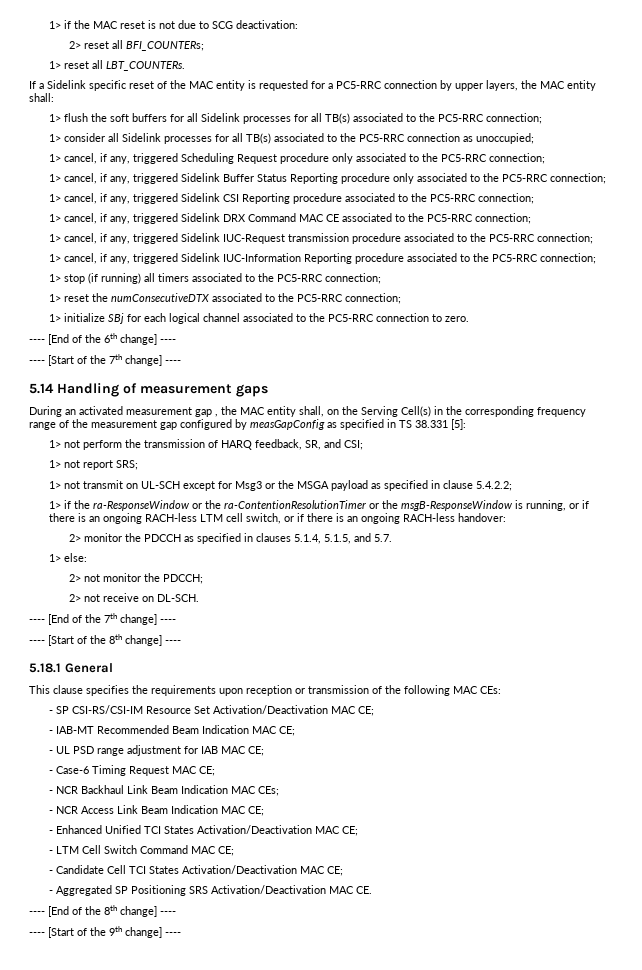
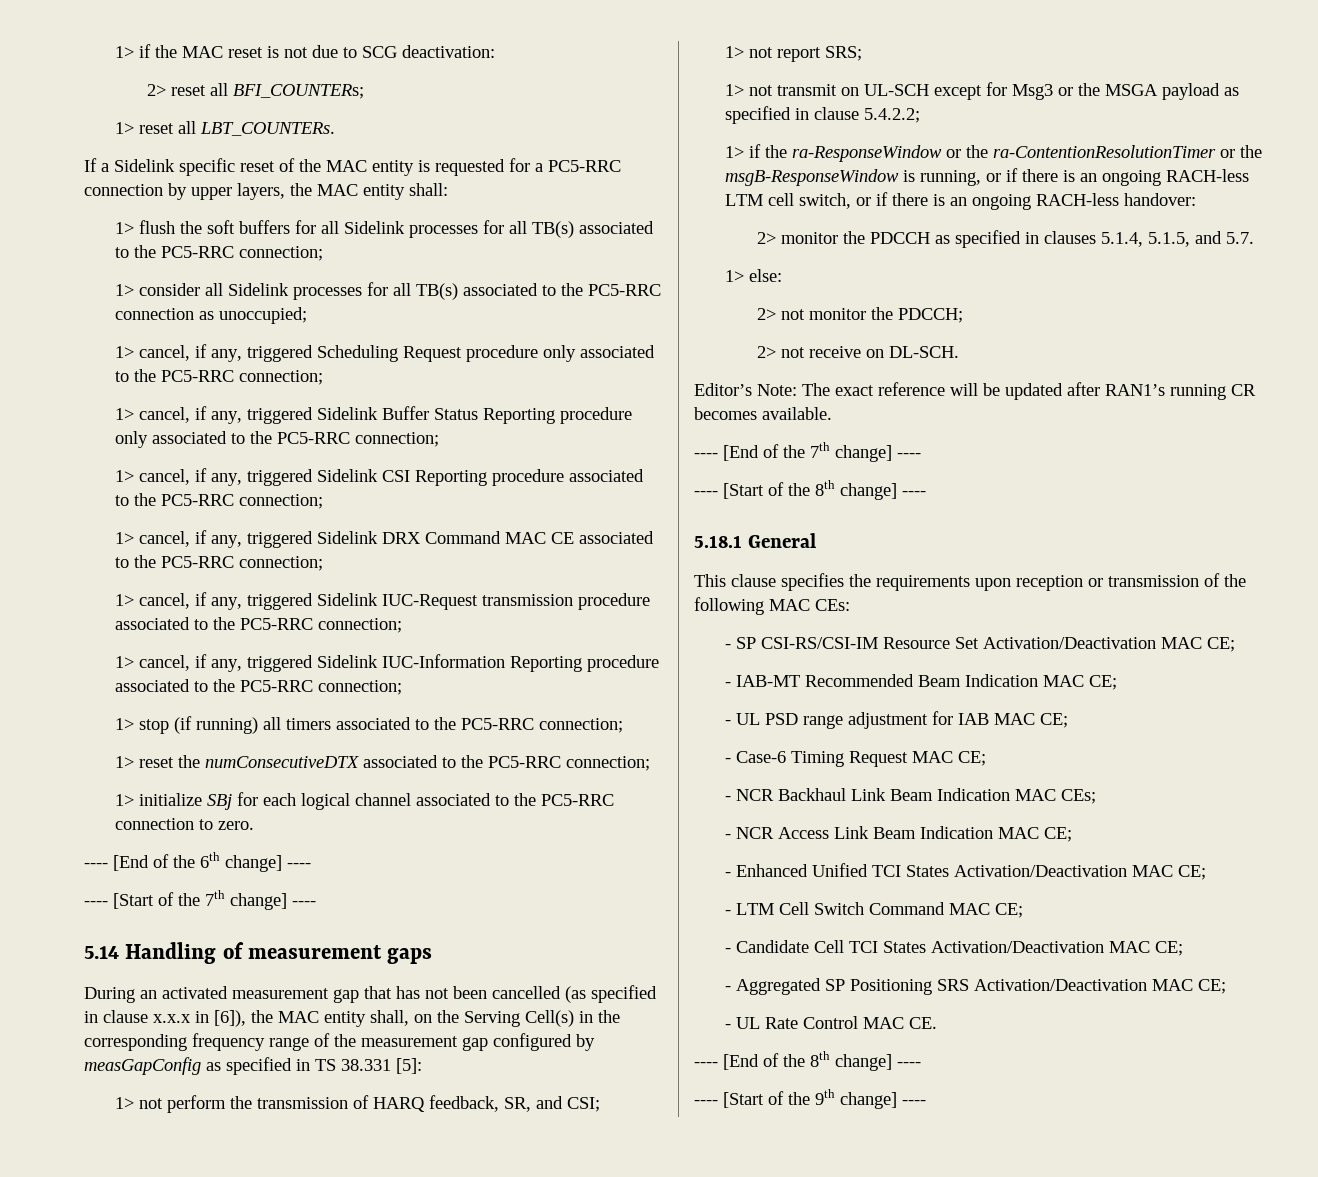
[215,414,218,417] , -> [364,985,657,1003] [84,1010,246,1027] that has not been cancelled (as specified in clause x.x.x in [6]),
(200, 598) none -> [694,382,1256,400] [694,407,832,420] // Editor’s Note: The exact reference will be updated after RAN1’s running CR becomes available.
(355, 890) none -> [1198,979,1227,994] [725,1016,905,1029] CE; // - UL Rate Control MAC

